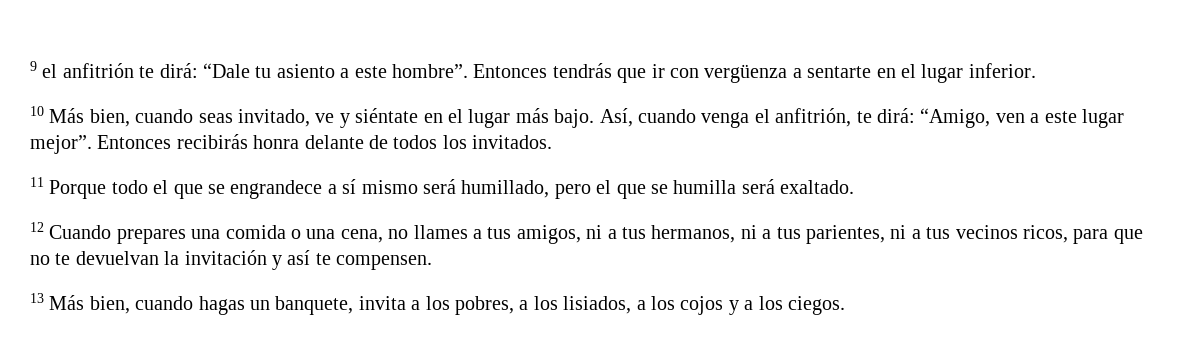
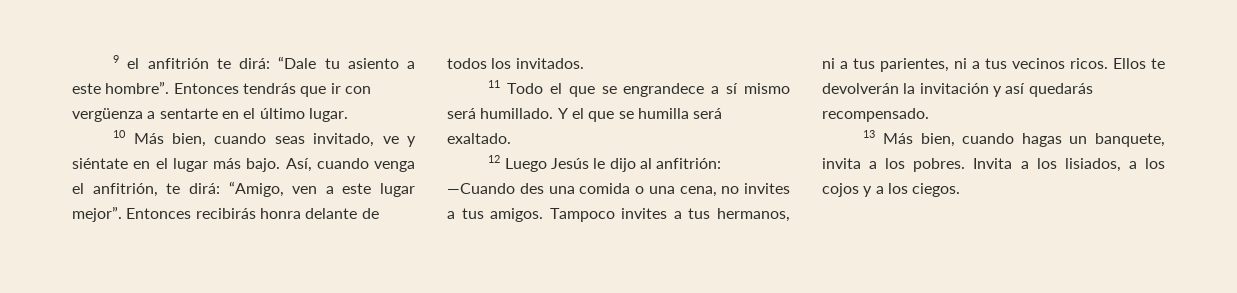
[921,63,1036,83] lugar inferior. -> [259,108,348,122] último lugar.
[49,180,148,199] Porque todo -> [507,83,544,94] Todo
[461,180,591,199] humillado, pero -> [480,108,568,119] humillado. Y
[49,225,186,244] Cuando prepares -> [504,158,722,172] [447,183,544,194] Luego Jesús le dijo al anfitrión: —Cuando des
[413,225,603,244] llames a tus amigos, ni -> [744,183,790,194] [447,208,668,222] invites a tus amigos. Tampoco invites
[1022,225,1143,244] [30,251,159,265] ricos, para que no te devuelvan -> [1070,58,1165,69] [822,83,899,94] ricos. Ellos te devolverán
[315,253,433,270] te compensen. -> [1028,83,1093,97] [822,108,929,122] quedarás recompensado.
[454,296,514,315] pobres, -> [913,158,1013,172] pobres. Invita

